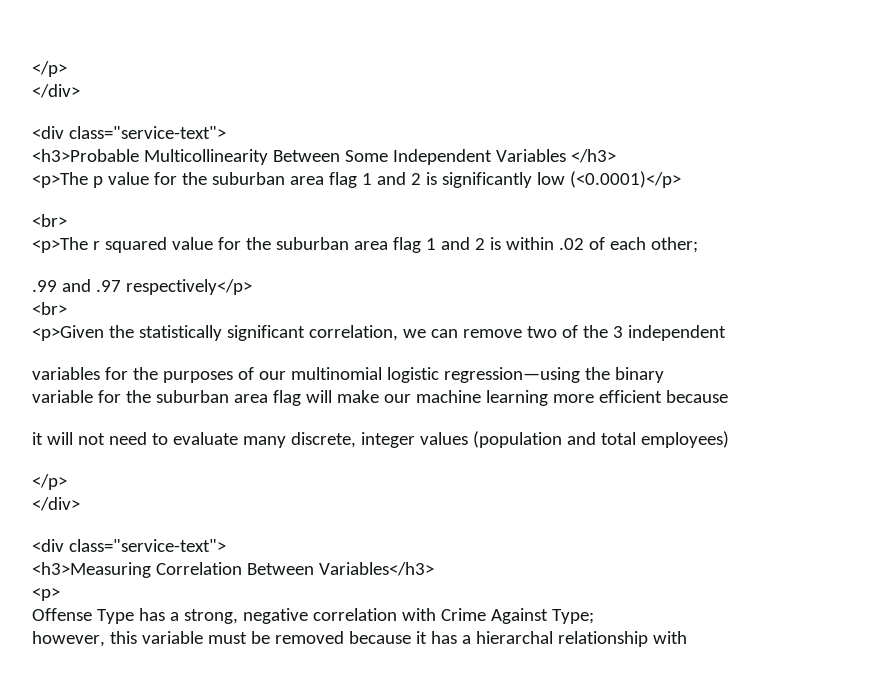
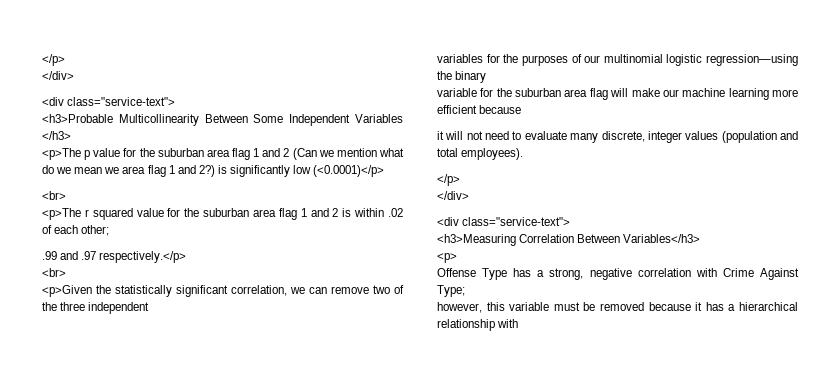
(421, 179) none -> [292,148,405,160] [42,165,215,177] (Can we mention what do we mean we area flag 1 and 2?)
[125,279,252,295] respectively</p> -> [99,251,187,263] respectively.</p>
[612,326,623,338] 3 -> [60,302,86,311] three
[640,431,729,448] employees) -> [461,148,524,160] employees).
[475,631,553,644] hierarchal -> [739,302,798,311] hierarchical

